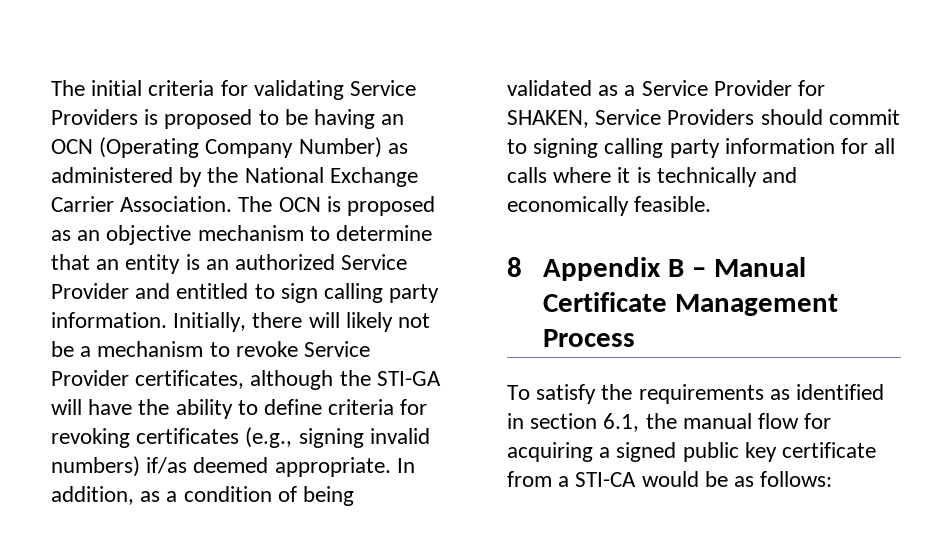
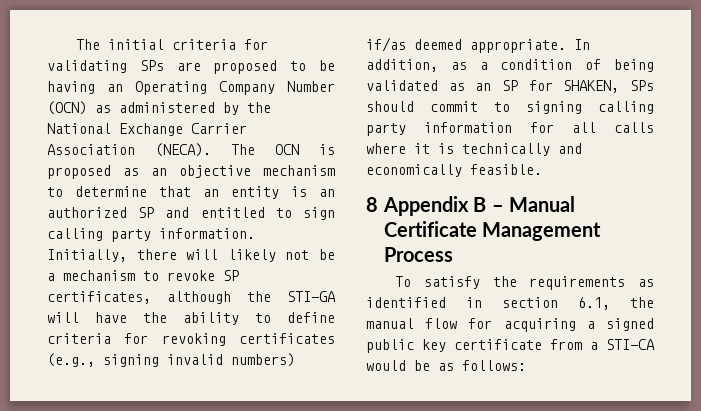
[350,80,417,96] [51,109,159,125] Service Providers is -> [139,60,201,71] SPs are
[51,137,382,158] OCN (Operating Company Number) -> [135,81,335,95] [47,101,87,115] Operating Company Number (OCN)
[120,196,233,212] Association. -> [47,143,211,157] Association (NECA).
[341,254,408,270] [51,283,129,299] Service Provider -> [138,207,155,218] SP
[304,341,371,357] [51,370,129,386] Service Provider -> [223,270,239,281] SP
[624,80,826,96] [507,109,755,128] a Service Provider for SHAKEN, Service Providers -> [475,80,654,93] an SP for SHAKEN, SPs

